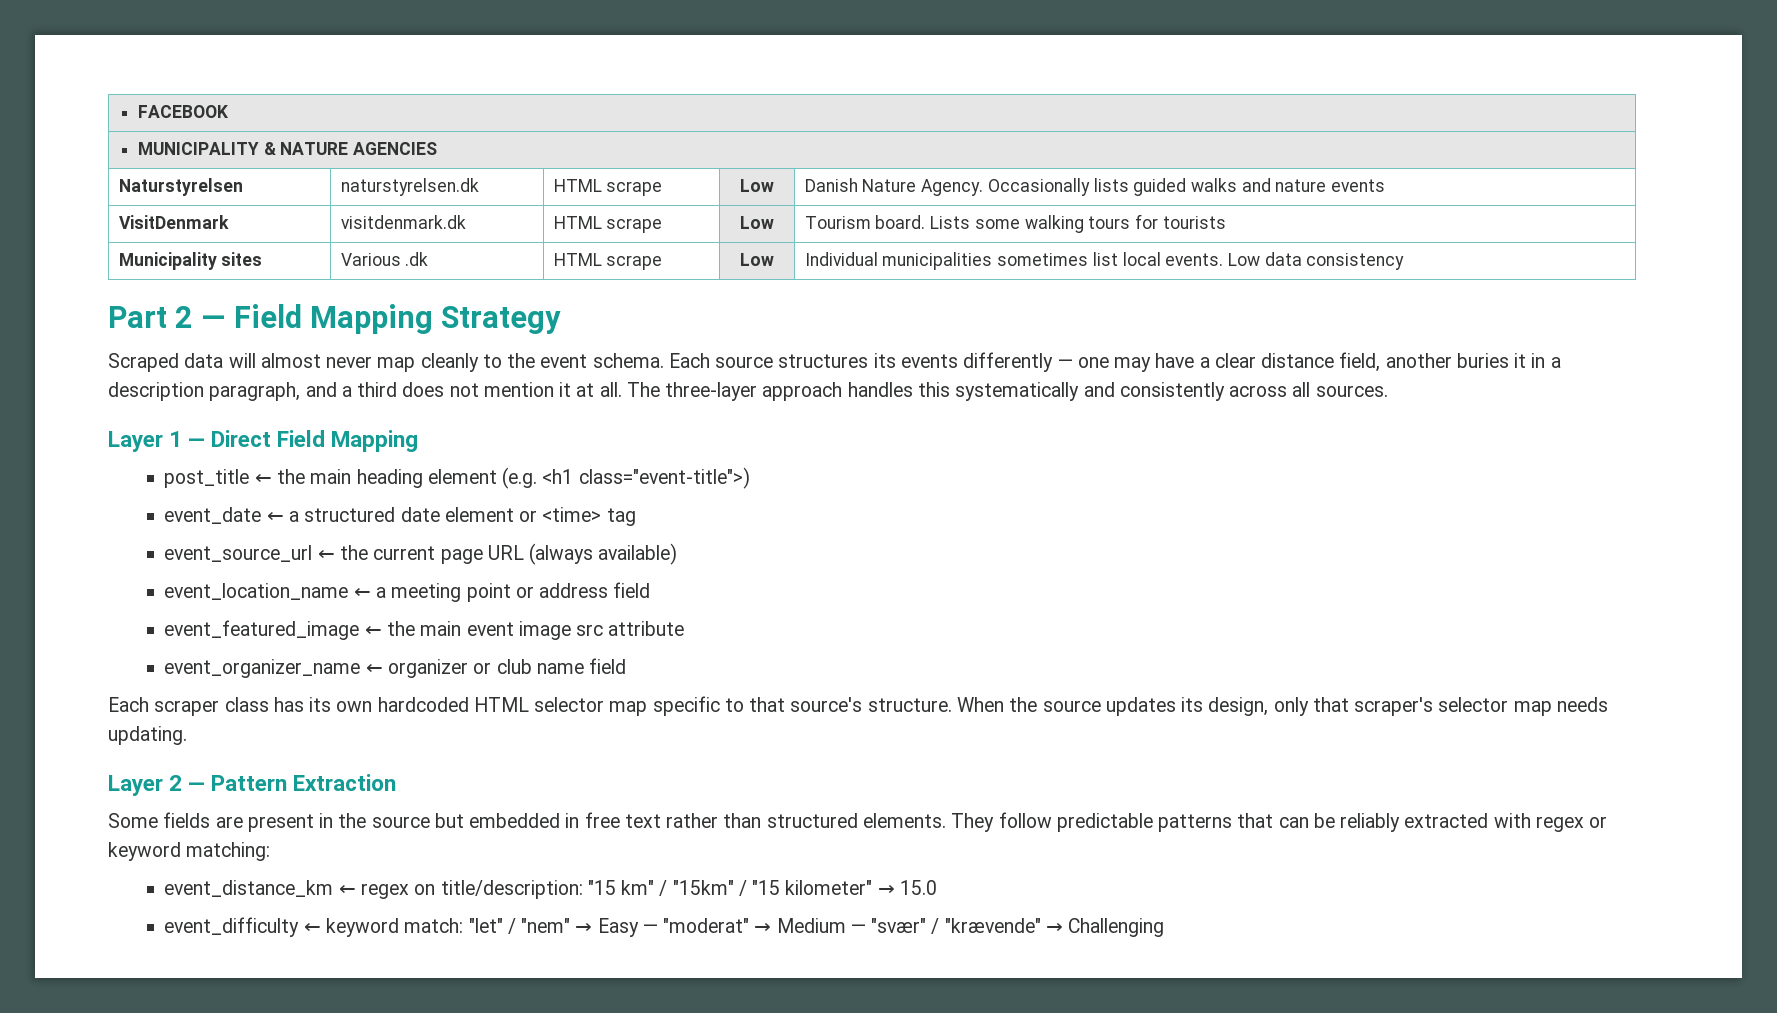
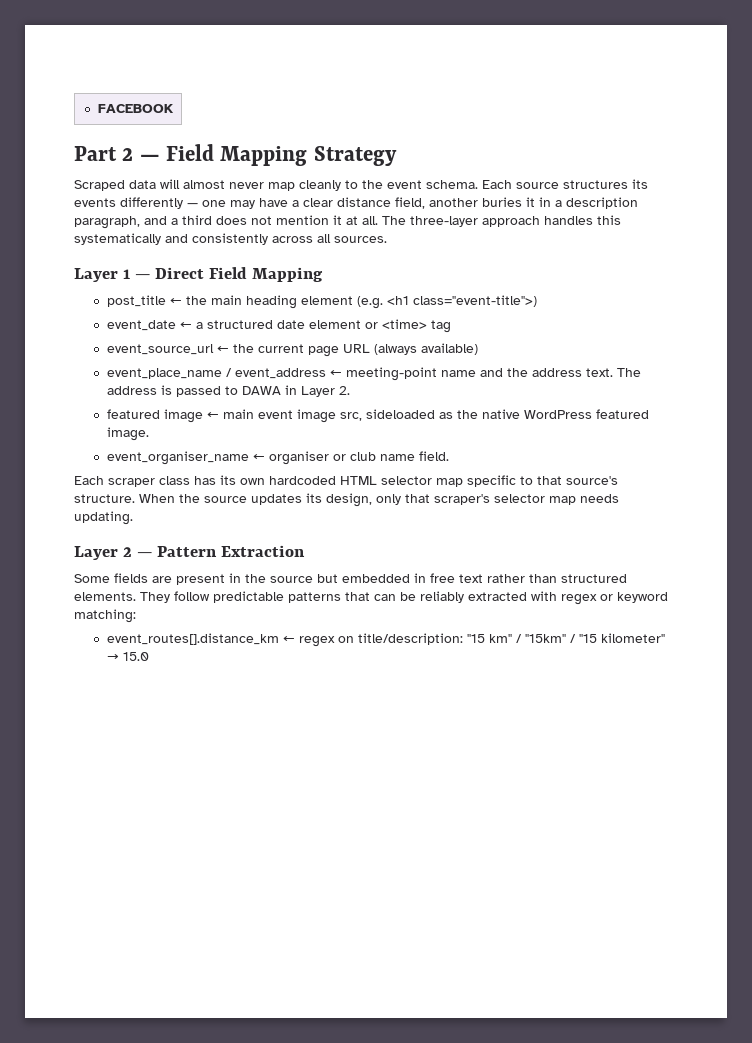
[137,142,438,155] [118,178,243,196] [340,178,479,196] [553,179,663,196] [740,179,774,192] [804,178,1386,196] [118,215,229,229] [340,215,466,229] [553,216,663,233] [740,216,774,229] [804,214,1226,233] [118,252,263,270] [340,252,429,266] [553,253,663,270] [740,253,774,266] [804,252,1405,270] // MUNICIPALITY & NATURE AGENCIES // Naturstyrelsen | naturstyrelsen.dk | HTML scrape | Low | Danish Nature Agency. Occasionally lists guided walks and nature events // VisitDenmark | visitdenmark.dk | HTML scrape | Low | Tourism board. Lists some walking tours for tourists // Municipality sites | Various .dk | HTML scrape | Low | Individual municipalities sometimes list local events. Low data consistency -> (174, 108) none
[164,582,651,602] [164,620,685,640] [164,659,468,678] event_location_name ← a meeting point or address field // event_featured_image ← the main event image src attribute // event_organizer_name ← organizer -> [106,367,641,381] [106,385,350,397] [106,409,649,423] [106,427,149,441] [106,451,329,465] event_place_name / event_address ← meeting-point name and the address text. The address is passed to DAWA in Layer 2. // featured image ← main event image src, sideloaded as the native WordPress featured image. // event_organiser_name ← organiser
[589,658,627,674] field -> [418,451,449,461] field.
[164,880,334,897] event_distance_km -> [106,633,279,645] event_routes[].distance_km
[164,917,1165,937] // event_difficulty ← keyword match: "let" / "nem" → Easy — "moderat" → Medium — "svær" / "krævende" → Challenging -> (149, 656) none

